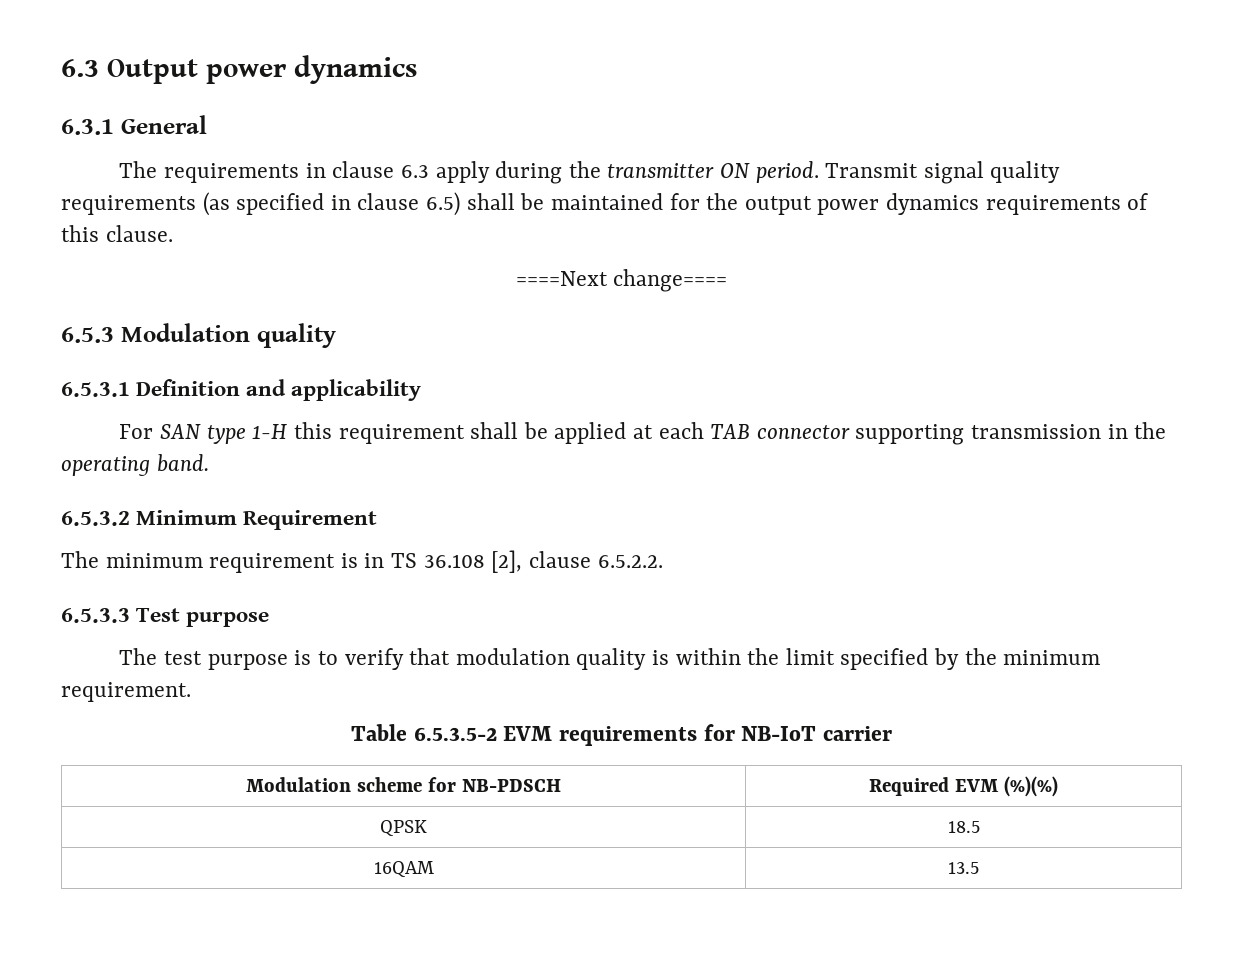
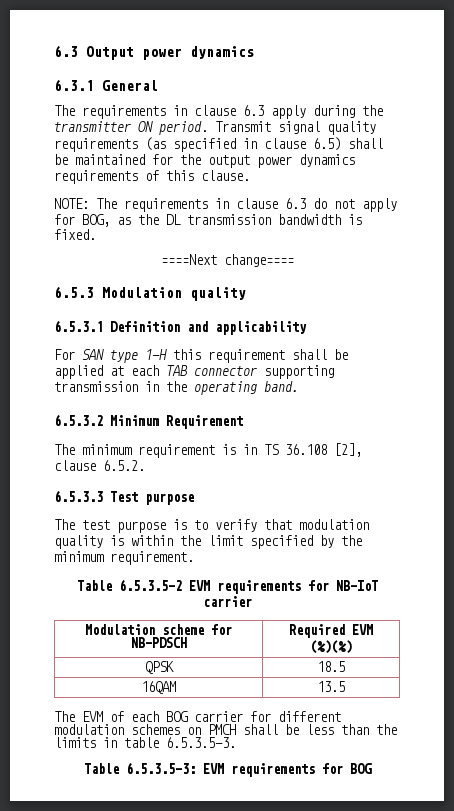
(173, 233) none -> [54,198,397,212] [54,214,362,227] [54,229,96,240] // NOTE: The requirements in clause 6.3 do not apply for BOG, as the DL transmission bandwidth is fixed.
[597,555,663,568] 6.5.2.2. -> [103,460,145,471] 6.5.2.
(979, 868) none -> [54,711,341,722] [54,724,397,735] [54,737,236,748] [83,762,372,777] // The EVM of each BOG carrier for different modulation schemes on PMCH shall be less than the limits in table 6.5.3.5-3. // Table 6.5.3.5-3: EVM requirements for BOG

